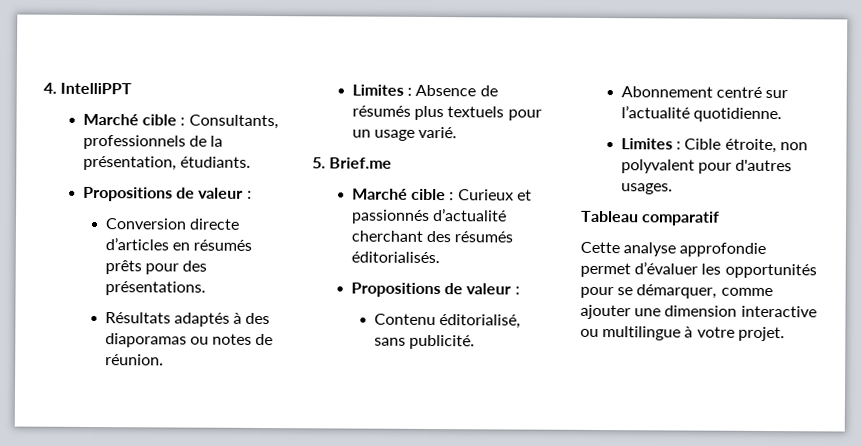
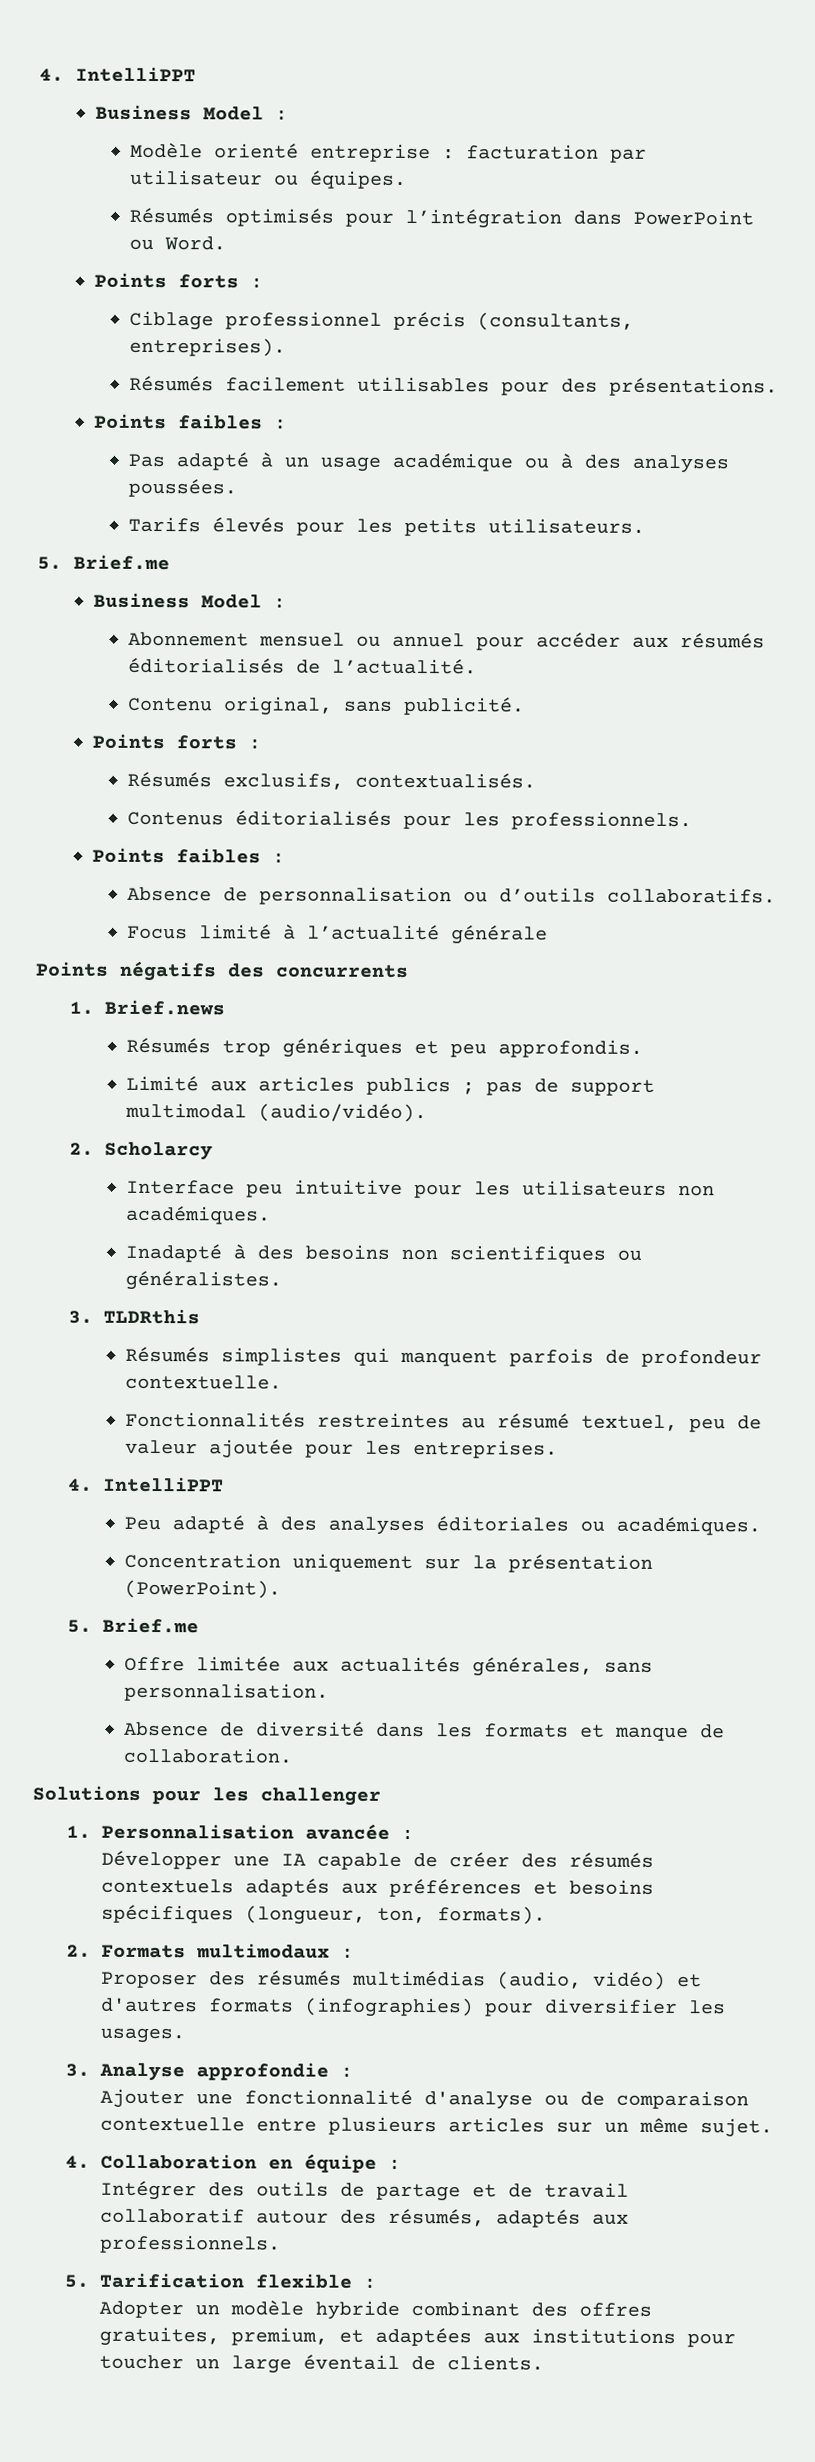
[43,82,133,95] [82,113,279,130] [82,134,224,150] [82,155,252,171] [82,186,252,202] [104,218,241,230] [104,237,253,251] [104,260,208,275] [104,281,206,296] [104,312,271,327] [104,333,274,348] [104,354,164,366] [351,84,498,97] [351,105,542,121] [351,126,458,141] [312,157,393,169] [351,188,532,201] [350,208,508,224] [350,230,514,243] [350,251,440,264] [350,282,520,298] 4. IntelliPPT // Marché cible : Consultants, professionnels de la présentation, étudiants. // Propositions de valeur : // Conversion directe d’articles en résumés prêts pour des présentations. // Résultats adaptés à des diaporamas ou notes de réunion. // Limites : Absence de résumés plus textuels pour un usage varié. // 5. Brief.me // Marché cible : Curieux et passionnés d’actualité cherchant des résumés éditorialisés. // Propositions de valeur : -> [39,66,196,83] [95,104,289,121] [129,142,647,163] [129,169,407,189] [128,207,754,229] [128,236,226,251] [94,272,264,289] [128,310,634,331] [128,337,286,357] [128,375,778,397] [94,413,288,430] [127,452,729,474] [127,478,237,498] [127,516,645,537] [37,554,170,571] [93,592,287,609] [127,631,765,651] [127,657,477,675] 4. IntelliPPT // Business Model : // Modèle orienté entreprise : facturation par utilisateur ou équipes. // Résumés optimisés pour l’intégration dans PowerPoint ou Word. // Points forts : // Ciblage professionnel précis (consultants, entreprises). // Résumés facilement utilisables pour des présentations. // Points faibles : // Pas adapté à un usage académique ou à des analyses poussées. // Tarifs élevés pour les petits utilisateurs. // 5. Brief.me // Business Model : // Abonnement mensuel ou annuel pour accéder aux résumés éditorialisés de l’actualité.
[439,314,522,329] éditorialisé, -> [222,696,333,716] original,
[620,86,789,99] [620,105,783,123] [620,138,808,154] [620,159,793,174] [620,183,673,195] [581,210,721,226] [580,241,767,257] [580,261,817,279] [580,284,773,299] [580,304,817,320] [580,326,785,342] Abonnement centré sur l’actualité quotidienne. // Limites : Cible étroite, non polyvalent pour d'autres usages. // Tableau comparatif // Cette analyse approfondie permet d’évaluer les opportunités pour se démarquer, comme ajouter une dimension interactive ou multilingue à votre projet. -> [92,733,262,750] [126,771,536,790] [126,810,692,831] [92,847,286,864] [126,886,776,906] [126,924,548,945] [35,960,409,982] [69,999,225,1016] [125,1037,643,1058] [125,1075,655,1096] [124,1102,427,1123] [69,1141,213,1161] [125,1179,715,1199] [125,1205,271,1225] [124,1243,642,1264] [124,1270,282,1291] [68,1308,200,1325] [124,1346,762,1368] [124,1374,282,1390] [124,1411,762,1433] [124,1439,558,1459] [67,1476,224,1493] [123,1515,761,1536] [123,1552,653,1573] [123,1579,281,1599] [67,1617,199,1634] [123,1656,653,1677] [123,1682,329,1702] [123,1721,725,1742] [122,1747,293,1764] [32,1785,381,1806] [66,1823,414,1841] [100,1850,654,1870] [100,1878,654,1898] [100,1904,546,1925] [66,1943,354,1959] [100,1970,702,1990] [99,1997,726,2018] [99,2027,185,2044] [65,2062,353,2082] [99,2088,749,2110] [99,2116,773,2138] [65,2153,401,2173] [99,2180,629,2202] [99,2207,629,2228] [99,2234,281,2254] [64,2272,376,2289] [98,2300,652,2320] [98,2326,736,2348] [98,2354,544,2374] Points forts : // Résumés exclusifs, contextualisés. // Contenus éditorialisés pour les professionnels. // Points faibles : // Absence de personnalisation ou d’outils collaboratifs. // Focus limité à l’actualité générale // Points négatifs des concurrents // 1. Brief.news // Résumés trop génériques et peu approfondis. // Limité aux articles publics ; pas de support multimodal (audio/vidéo). // 2. Scholarcy // Interface peu intuitive pour les utilisateurs non académiques. // Inadapté à des besoins non scientifiques ou généralistes. // 3. TLDRthis // Résumés simplistes qui manquent parfois de profondeur contextuelle. // Fonctionnalités restreintes au résumé textuel, peu de valeur ajoutée pour les entreprises. // 4. IntelliPPT // Peu adapté à des analyses éditoriales ou académiques. // Concentration uniquement sur la présentation (PowerPoint). // 5. Brief.me // Offre limitée aux actualités générales, sans personnalisation. // Absence de diversité dans les formats et manque de collaboration. // Solutions pour les challenger // 1. Personnalisation avancée : // Développer une IA capable de créer des résumés contextuels adaptés aux préférences et besoins spécifiques (longueur, ton, formats). // 2. Formats multimodaux : // Proposer des résumés multimédias (audio, vidéo) et d'autres formats (infographies) pour diversifier les usages. // 3. Analyse approfondie : // Ajouter une fonctionnalité d'analyse ou de comparaison contextuelle entre plusieurs articles sur un même sujet. // 4. Collaboration en équipe : // Intégrer des outils de partage et de travail collaboratif autour des résumés, adaptés aux professionnels. // 5. Tarification flexible : // Adopter un modèle hybride combinant des offres gratuites, premium, et adaptées aux institutions pour toucher un large éventail de clients.

